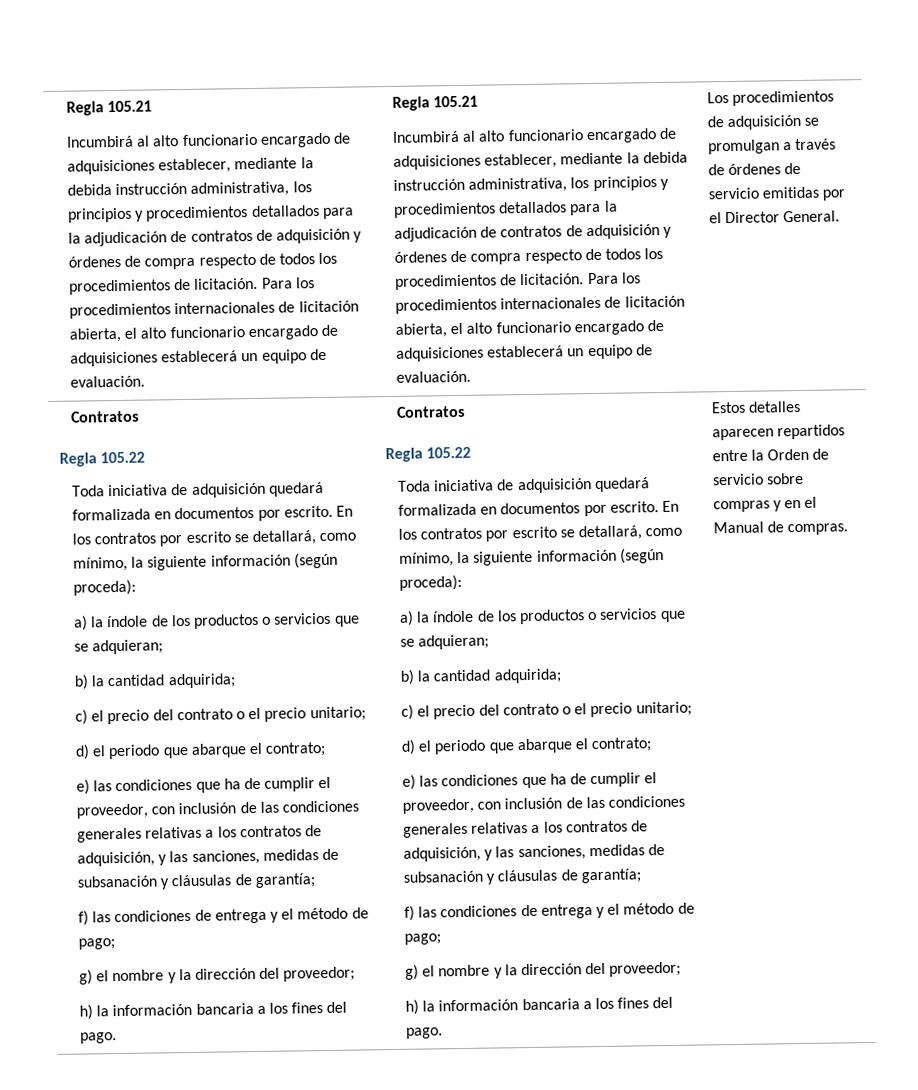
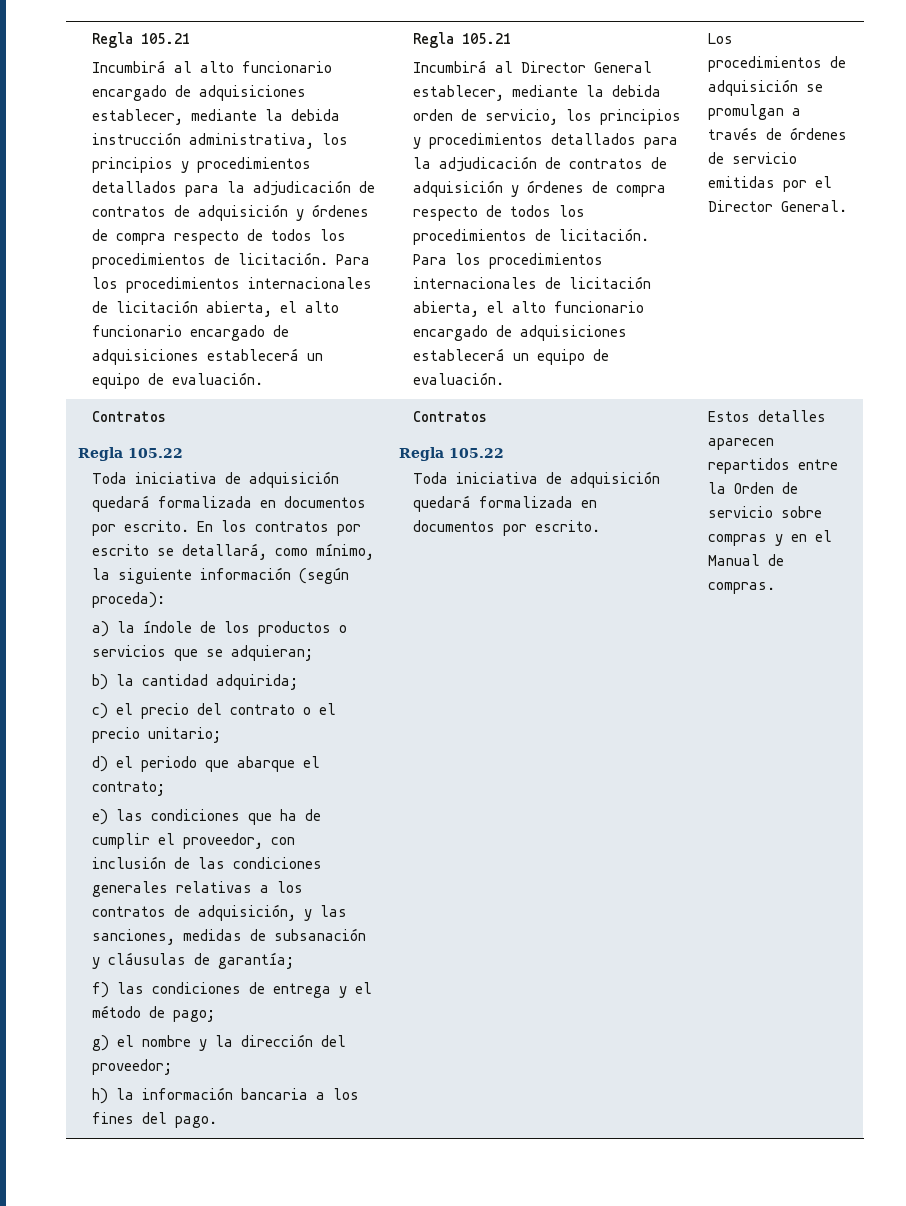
[478,127,677,144] [393,151,688,170] [393,177,568,193] alto funcionario encargado de adquisiciones establecer, mediante la debida instrucción administrativa, -> [521,61,653,73] [413,85,662,101] [413,109,559,125] Director General establecer, mediante la debida orden de servicio,
[661,500,679,513] [398,525,683,542] [399,548,664,567] [399,574,463,591] [399,608,686,626] [400,634,490,650] [400,668,562,685] [401,701,692,720] [401,737,653,755] [402,772,658,790] [402,795,685,814] [403,820,648,838] [403,844,665,862] [403,868,641,885] [404,902,695,921] [404,933,442,945] [405,961,682,980] [405,996,674,1015] [406,1027,444,1039] En los contratos por escrito se detallará, como mínimo, la siguiente información (según proceda): // a) la índole de los productos o servicios que se adquieran; // b) la cantidad adquirida; // c) el precio del contrato o el precio unitario; // d) el periodo que abarque el contrato; // e) las condiciones que ha de cumplir el proveedor, con inclusión de las condiciones generales relativas a los contratos de adquisición, y las sanciones, medidas de subsanación y cláusulas de garantía; // f) las condiciones de entrega y el método de pago; // g) el nombre y la dirección del proveedor; // h) la información bancaria a los fines del pago. -> (601, 526) none

